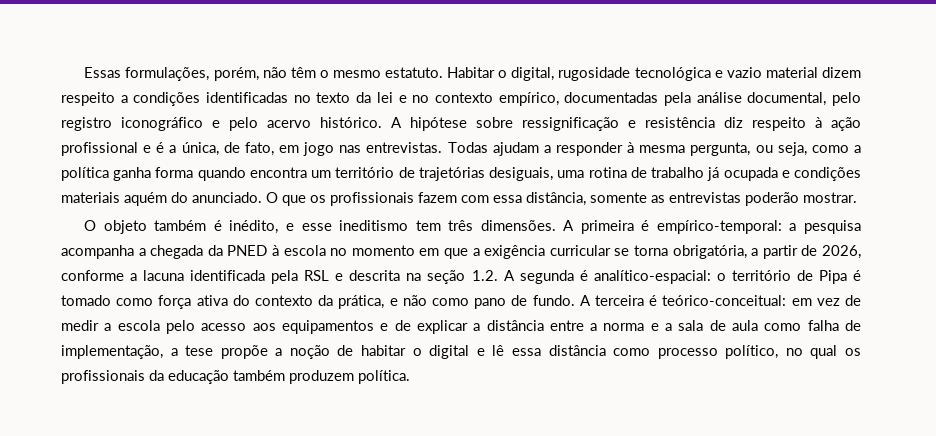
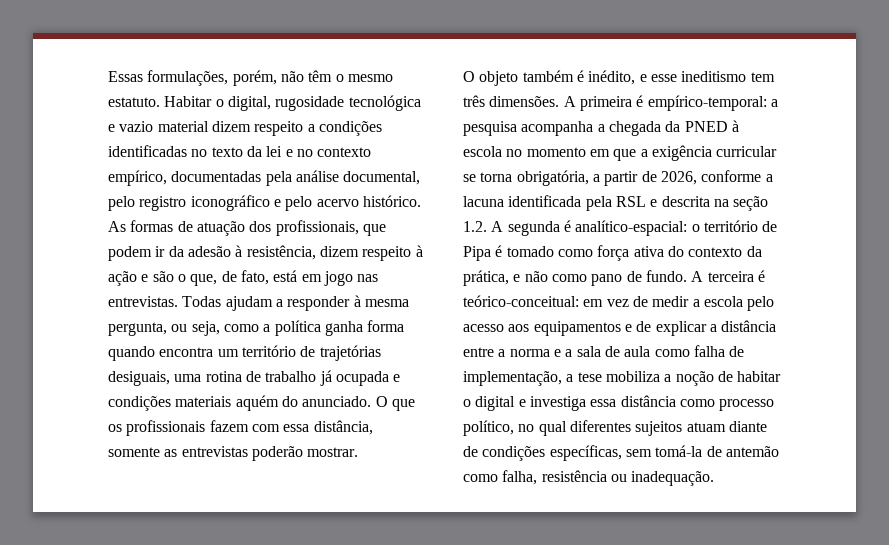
[391,117,861,131] [61,142,219,156] A hipótese sobre ressignificação e resistência diz respeito à ação profissional e é a única, -> [108,220,386,236] [108,245,423,261] [108,271,218,286] As formas de atuação dos profissionais, que podem ir da adesão à resistência, dizem respeito à ação e são o que,
(274, 149) none -> [273,270,298,282] está
[220,345,268,359] propõe -> [605,371,660,382] mobiliza
[492,345,505,356] lê -> [529,396,586,411] investiga
[844,348,861,356] [61,370,410,384] os profissionais da educação também produzem política. -> [569,420,767,436] [463,445,779,461] [463,470,715,486] diferentes sujeitos atuam diante de condições específicas, sem tomá-la de antemão como falha, resistência ou inadequação.

